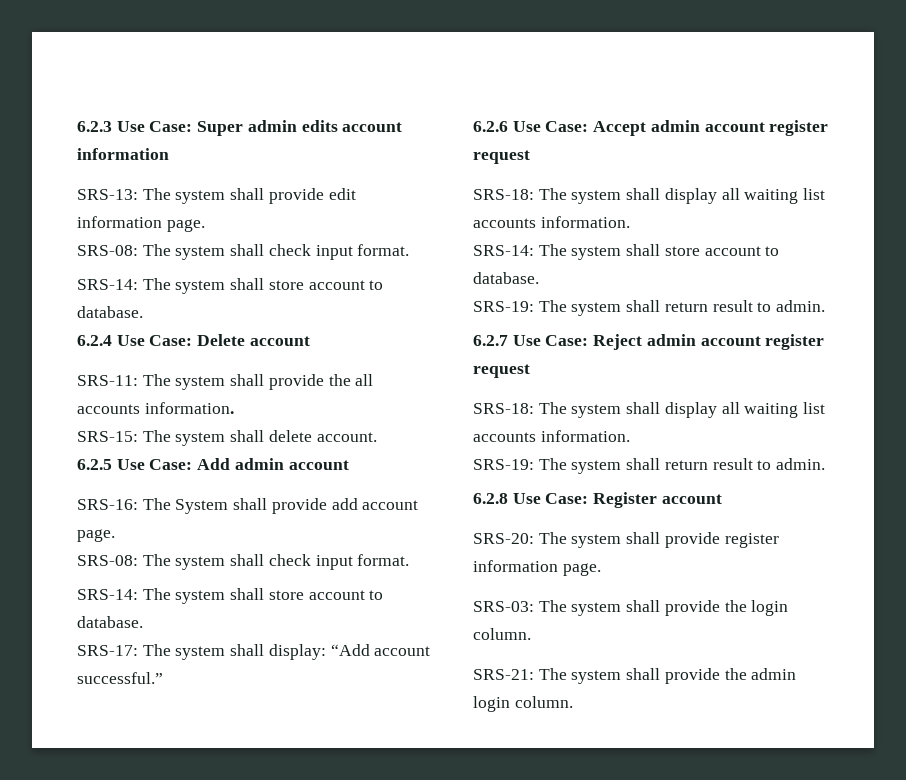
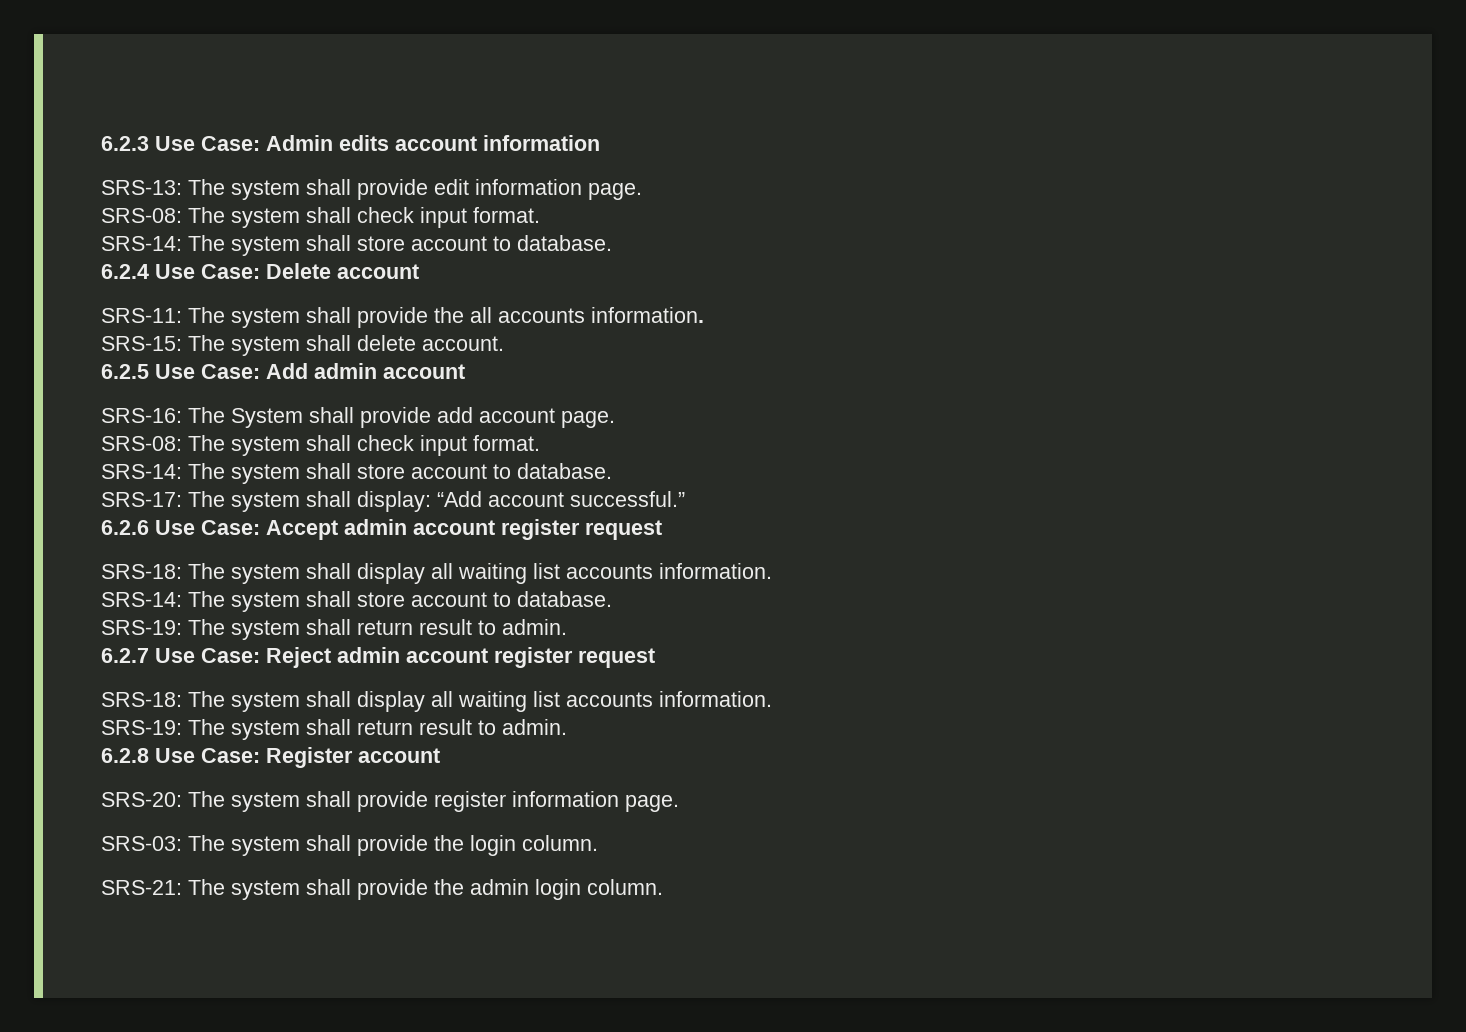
[197,120,297,136] Super admin -> [266,135,333,151] Admin

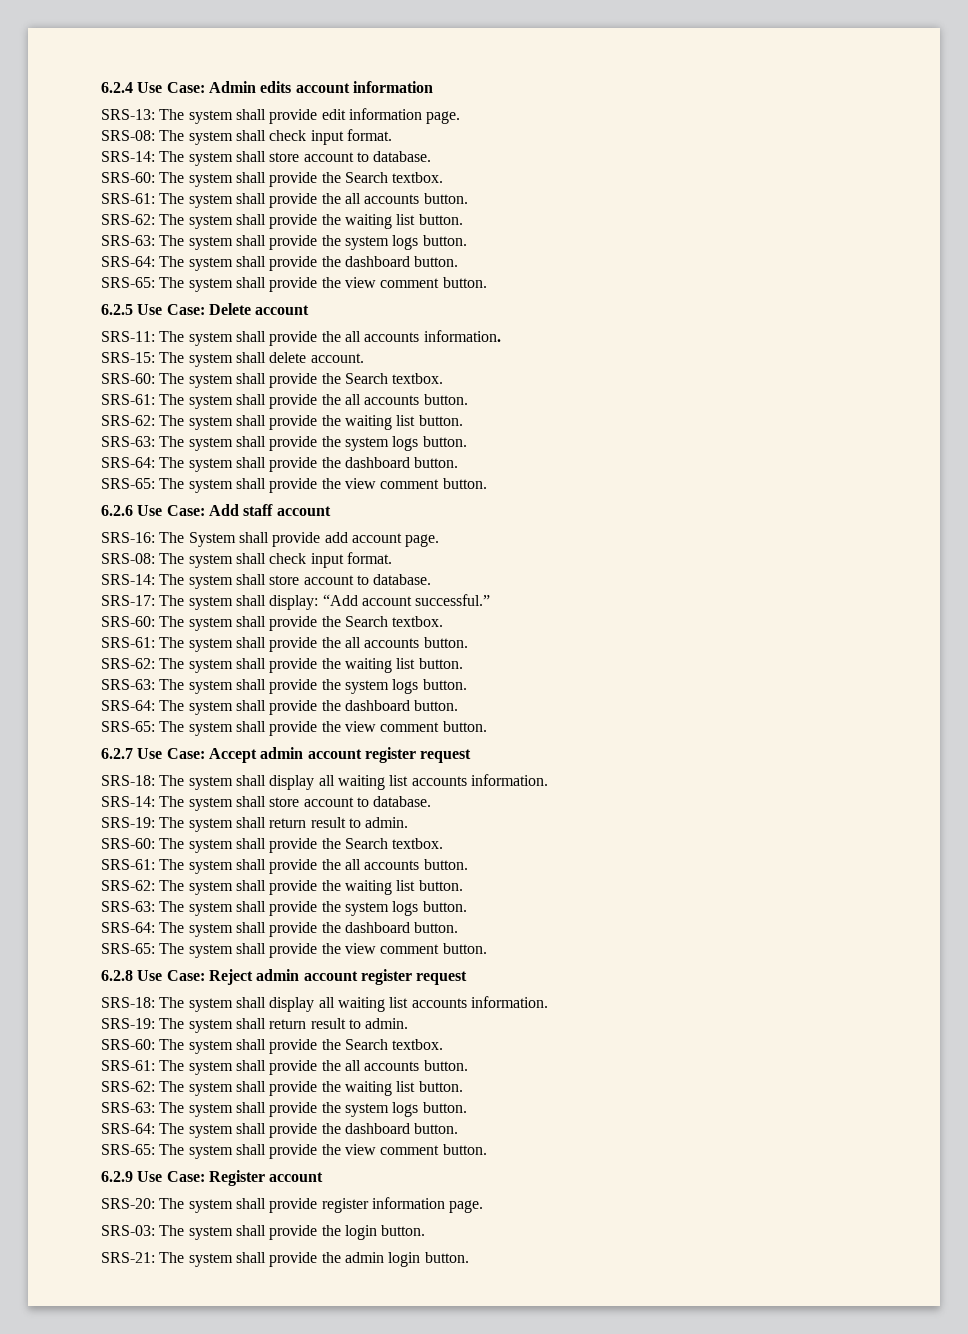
[101,136,149,151] 6.2.3 -> [101,82,133,93] 6.2.4
[101,264,149,279] 6.2.4 -> [101,172,444,187] [101,193,468,208] [101,214,463,229] [101,235,467,250] [101,256,459,271] [101,277,487,292] [101,304,133,315] SRS-60: The system shall provide the Search textbox. // SRS-61: The system shall provide the all accounts button. // SRS-62: The system shall provide the waiting list button. // SRS-63: The system shall provide the system logs button. // SRS-64: The system shall provide the dashboard button. // SRS-65: The system shall provide the view comment button. // 6.2.5
[101,364,149,379] 6.2.5 -> [101,373,444,388] [101,394,468,409] [101,415,463,430] [101,436,467,451] [101,457,459,472] [101,478,487,493] [101,505,133,516] SRS-60: The system shall provide the Search textbox. // SRS-61: The system shall provide the all accounts button. // SRS-62: The system shall provide the waiting list button. // SRS-63: The system shall provide the system logs button. // SRS-64: The system shall provide the dashboard button. // SRS-65: The system shall provide the view comment button. // 6.2.6
[314,363,377,379] admin -> [243,504,274,516] staff
[101,520,149,535] 6.2.6 -> [101,616,444,631] [101,637,468,652] [101,658,463,673] [101,679,467,694] [101,700,459,715] [101,721,487,736] [101,748,133,759] SRS-60: The system shall provide the Search textbox. // SRS-61: The system shall provide the all accounts button. // SRS-62: The system shall provide the waiting list button. // SRS-63: The system shall provide the system logs button. // SRS-64: The system shall provide the dashboard button. // SRS-65: The system shall provide the view comment button. // 6.2.7
[101,648,149,663] 6.2.7 -> [101,838,444,853] [101,859,468,874] [101,880,463,895] [101,901,467,916] [101,922,459,937] [101,943,487,958] [101,970,133,981] SRS-60: The system shall provide the Search textbox. // SRS-61: The system shall provide the all accounts button. // SRS-62: The system shall provide the waiting list button. // SRS-63: The system shall provide the system logs button. // SRS-64: The system shall provide the dashboard button. // SRS-65: The system shall provide the view comment button. // 6.2.8
[101,748,149,763] 6.2.8 -> [101,1039,444,1054] [101,1060,468,1075] [101,1081,463,1096] [101,1102,467,1117] [101,1123,459,1138] [101,1144,487,1159] [101,1171,133,1182] SRS-60: The system shall provide the Search textbox. // SRS-61: The system shall provide the all accounts button. // SRS-62: The system shall provide the waiting list button. // SRS-63: The system shall provide the system logs button. // SRS-64: The system shall provide the dashboard button. // SRS-65: The system shall provide the view comment button. // 6.2.9
[522,835,598,851] column. -> [381,1225,426,1236] button.
[587,879,663,895] column. -> [424,1252,469,1263] button.

